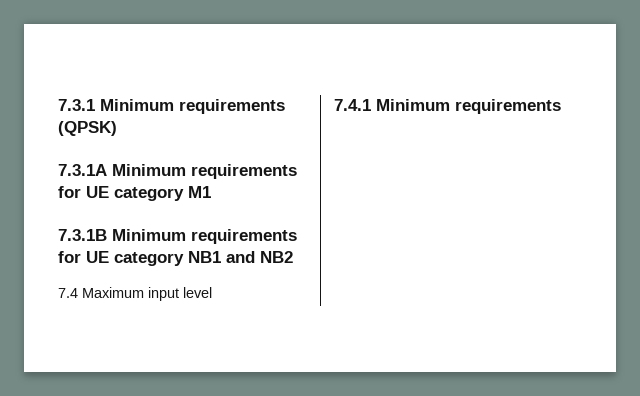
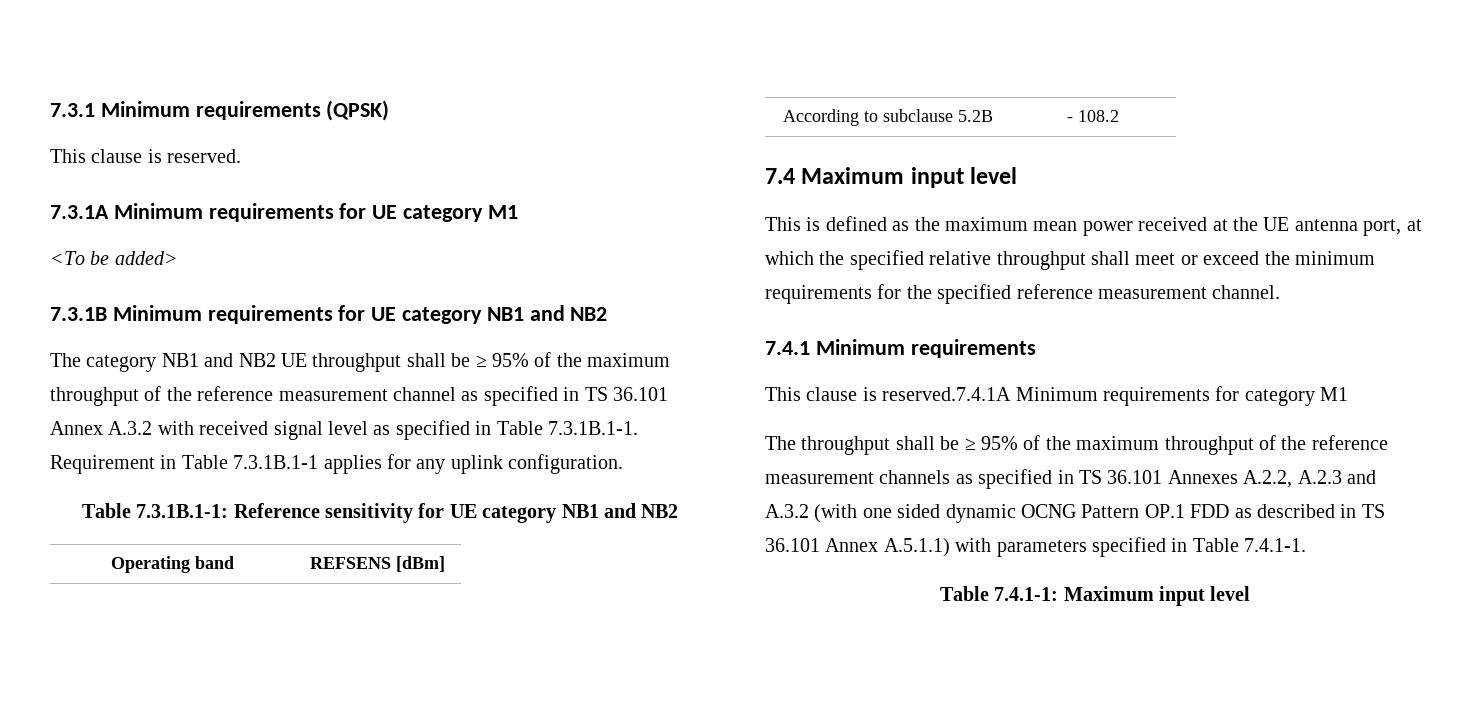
(117, 128) none -> [50,149,242,163] // This clause is reserved.
(211, 192) none -> [50,251,178,265] // <To be added>
[58,287,212,301] [334,99,561,114] 7.4 Maximum input level // 7.4.1 Minimum requirements -> [50,352,671,372] [50,386,668,406] [50,420,638,440] [50,454,624,474] [81,503,679,523] [111,556,234,573] [310,556,445,572] [782,109,993,126] [1066,110,1119,122] [765,167,1018,188] [765,216,1422,236] [765,250,1375,270] [765,284,1281,304] [765,339,1036,358] [765,386,1349,406] [765,435,1388,455] [765,469,1376,489] [765,504,1385,523] [765,537,1307,557] [939,586,1251,606] The category NB1 and NB2 UE throughput shall be ≥ 95% of the maximum throughput of the reference measurement channel as specified in TS 36.101 Annex A.3.2 with received signal level as specified in Table 7.3.1B.1-1. Requirement in Table 7.3.1B.1-1 applies for any uplink configuration. // Table 7.3.1B.1-1: Reference sensitivity for UE category NB1 and NB2 // Operating band | REFSENS [dBm] // According to subclause 5.2B | - 108.2 // 7.4 Maximum input level // This is defined as the maximum mean power received at the UE antenna port, at which the specified relative throughput shall meet or exceed the minimum requirements for the specified reference measurement channel. // 7.4.1 Minimum requirements // This clause is reserved.7.4.1A Minimum requirements for category M1 // The throughput shall be ≥ 95% of the maximum throughput of the reference measurement channels as specified in TS 36.101 Annexes A.2.2, A.2.3 and A.3.2 (with one sided dynamic OCNG Pattern OP.1 FDD as described in TS 36.101 Annex A.5.1.1) with parameters specified in Table 7.4.1-1. // Table 7.4.1-1: Maximum input level

